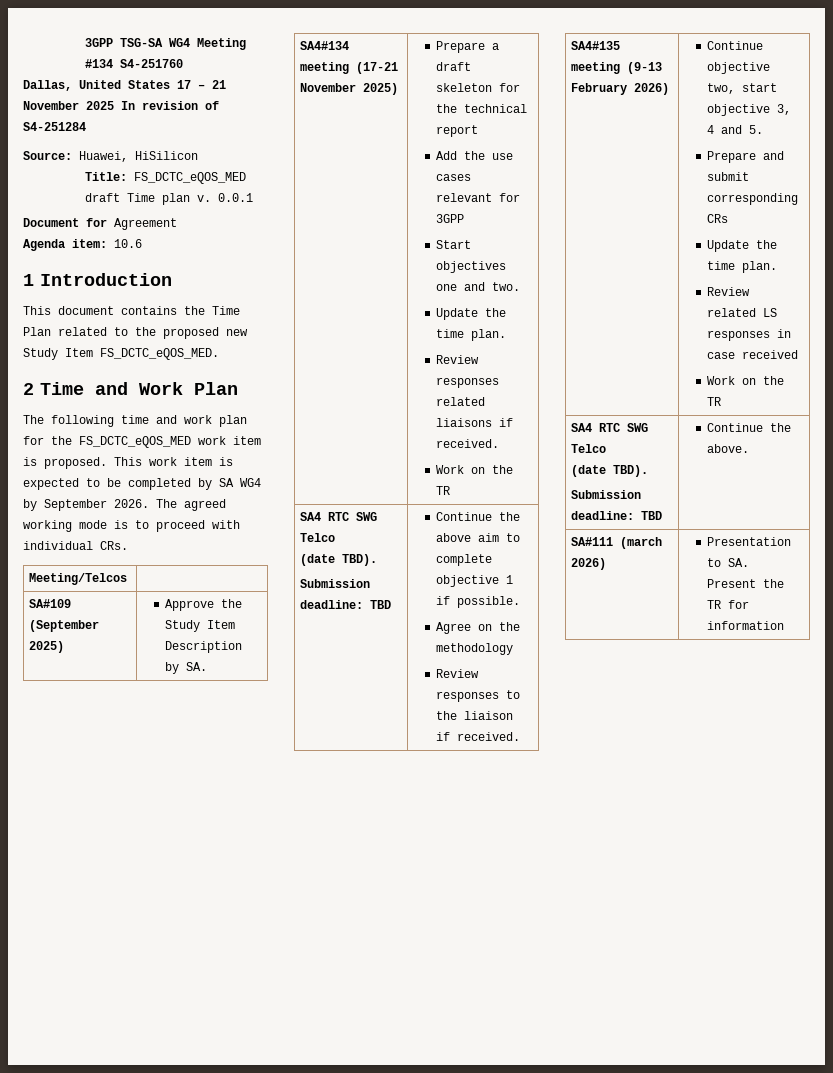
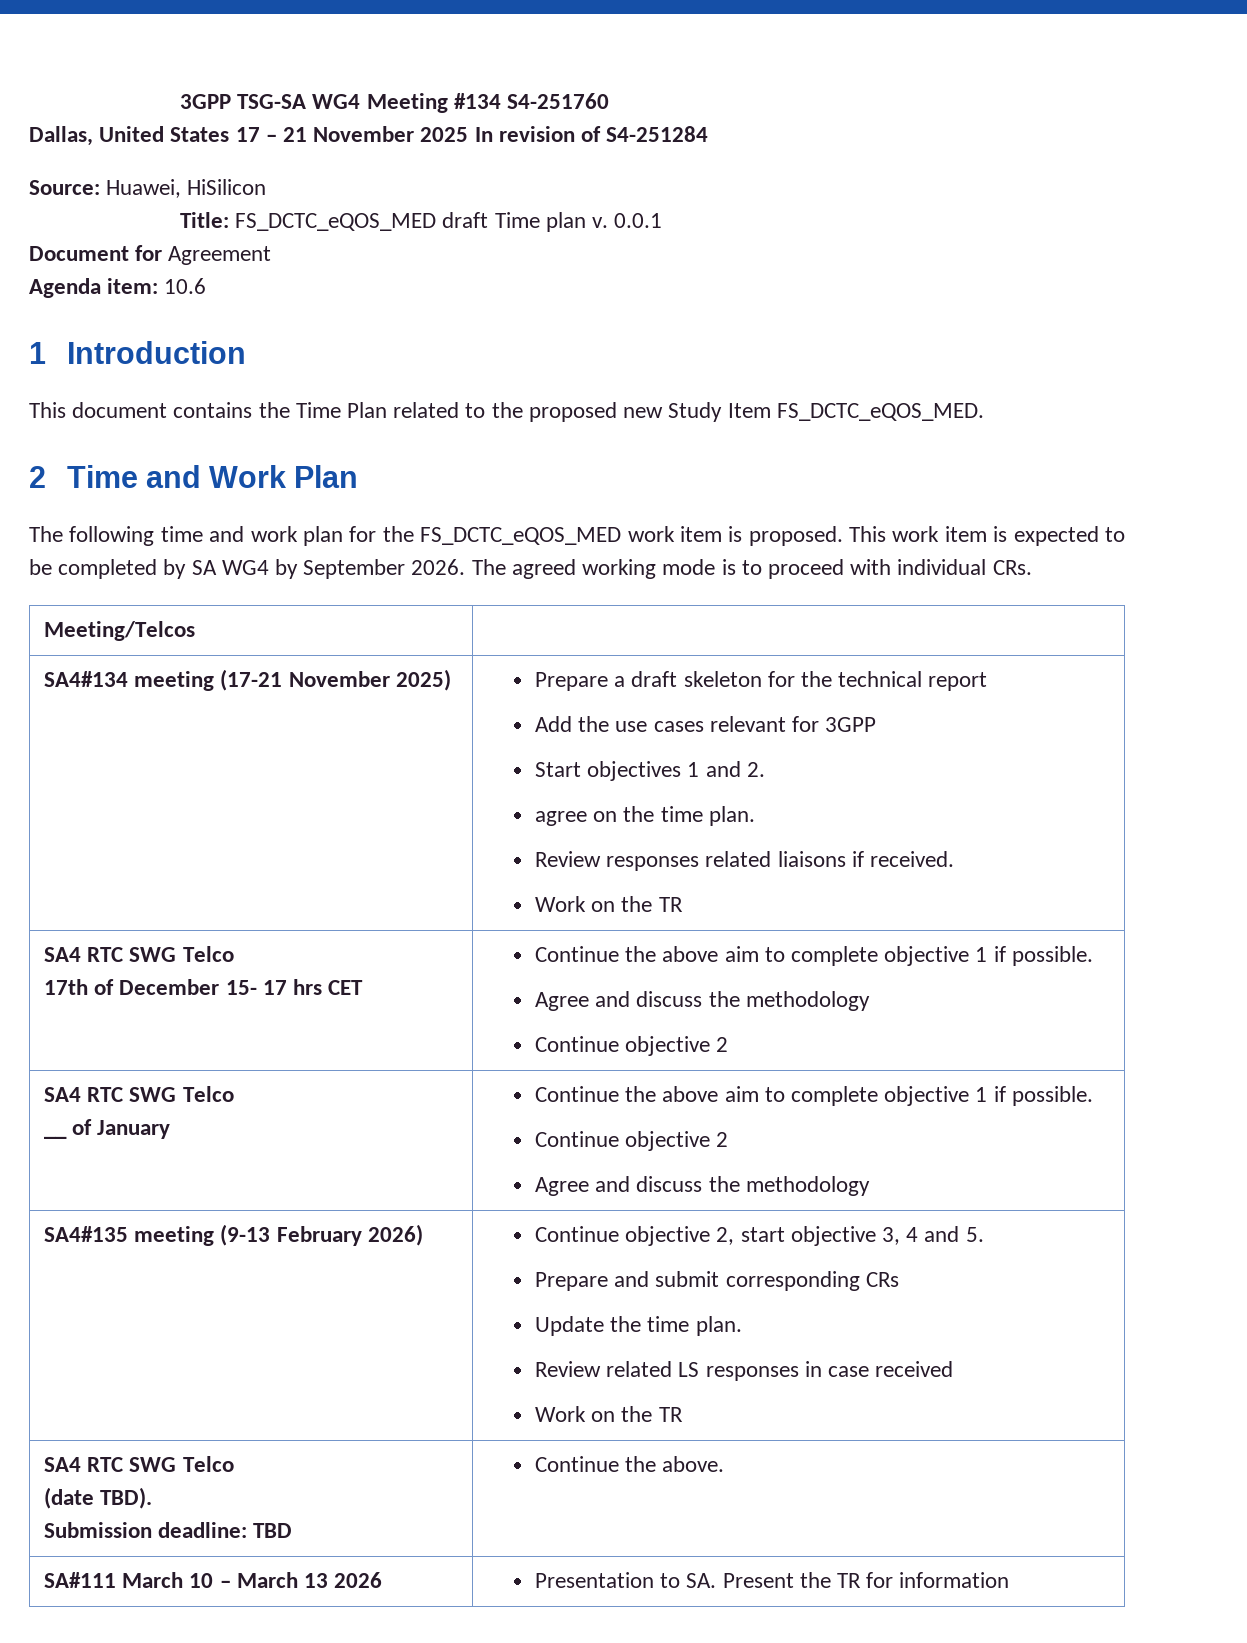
[29,599,72,608] [29,620,100,632] [29,641,65,653] [165,599,243,611] [165,620,236,632] [165,641,243,653] [165,662,208,674] // SA#109 (September 2025) | Approve the Study Item Description by SA. -> (196, 631) none
[436,282,521,291] [436,308,479,320] one and two. // Update -> [687,761,765,777] [534,811,618,826] 1 and 2. // agree on
[300,554,378,566] [300,579,371,588] [300,600,392,609] (date TBD). // Submission deadline: TBD -> [44,979,364,995] 17th of December 15- 17 hrs CET
[478,622,521,631] [436,643,514,655] [436,669,480,678] [436,690,521,702] [436,711,514,720] [436,732,521,741] on the methodology // Review responses to the liaison if received. -> [595,991,870,1011] [534,1036,729,1056] [44,1086,234,1102] [44,1135,68,1139] [72,1119,171,1139] [534,1086,1093,1106] [534,1131,729,1151] [534,1176,870,1196] and discuss the methodology // Continue objective 2 // SA4 RTC SWG Telco // __ of January | Continue the above aim to complete objective 1 if possible. // Continue objective 2 // Agree and discuss the methodology
[707,83,736,94] two, -> [716,1227,735,1245] 2,
[620,537,663,549] [571,558,607,570] (march 2026) -> [122,1572,383,1588] March 10 – March 13 2026

